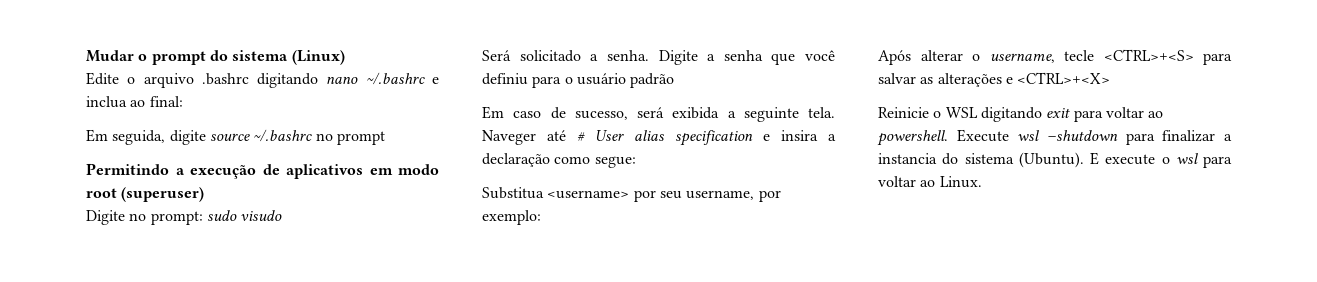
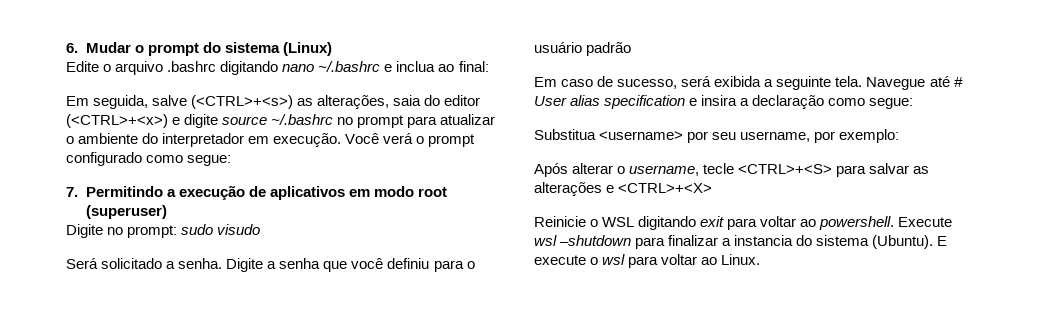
(86, 56) none -> [66,43,78,53] 6.
(166, 137) none -> [152,95,481,109] [66,114,181,128] salve (<CTRL>+<s>) as alterações, saia do editor (<CTRL>+<x>) e
(385, 138) // -> [407,114,496,128] [66,133,476,147] [66,152,232,166] [66,187,78,197] para atualizar o ambiente do interpretador em execução. Você verá o prompt configurado como segue: // 7.
[482,130,536,145] Naveger -> [866,77,926,90] Navegue

